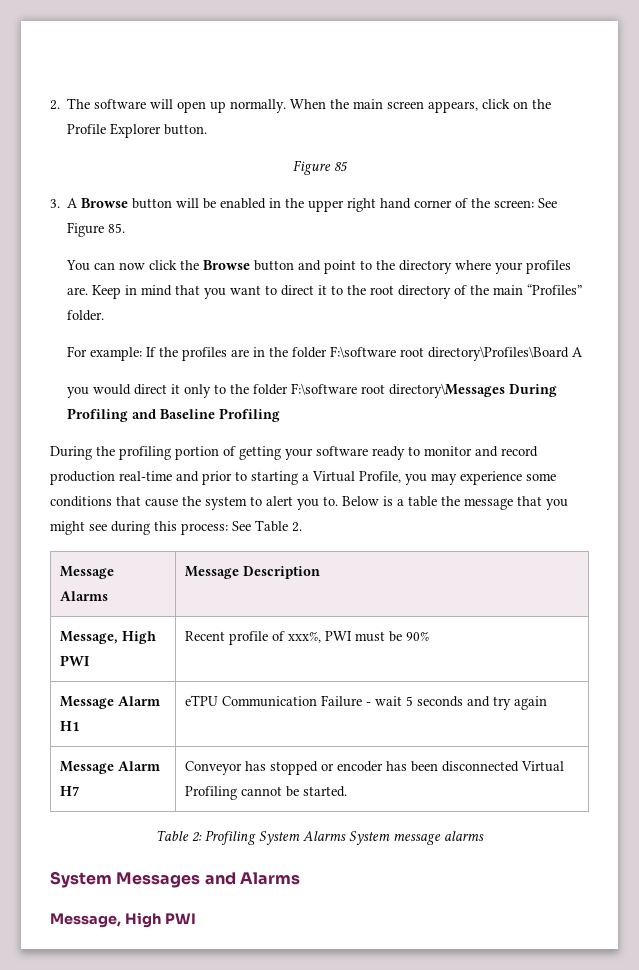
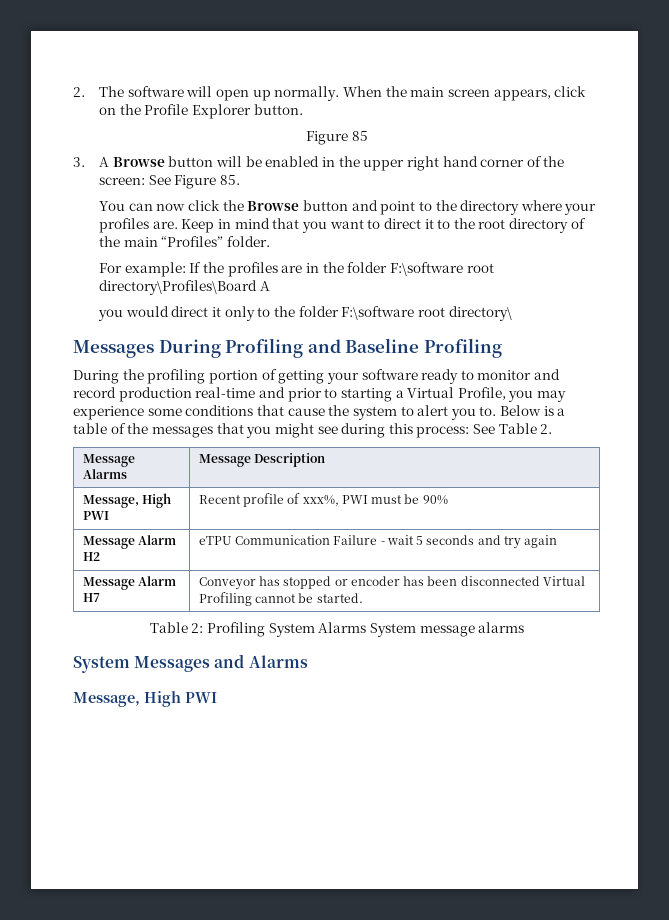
[388,383,505,398] directory\Messages -> [448,306,512,321] [73,340,154,358] directory\ // Messages
[441,496,513,510] the message -> [110,423,213,438] of the messages
[60,721,80,731] H1 -> [82,552,100,561] H2

